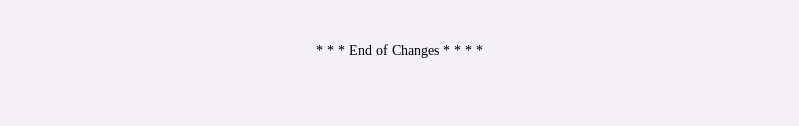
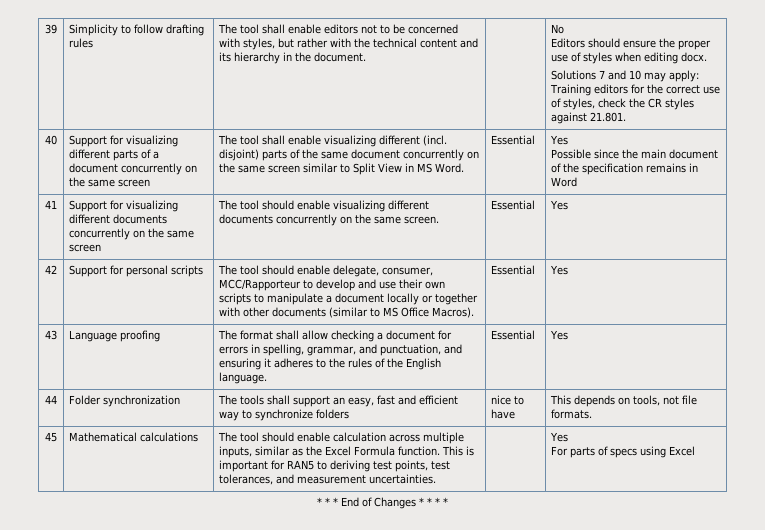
(316, 50) none -> [45,24,57,34] [69,24,205,36] [69,38,94,48] [218,24,459,34] [219,38,479,50] [219,52,367,64] [551,24,565,34] [551,38,712,50] [551,52,708,64] [551,70,700,82] [550,84,721,96] [551,98,695,110] [551,112,627,124] [45,135,57,145] [69,135,179,147] [69,149,160,161] [69,163,198,175] [69,177,151,187] [218,135,448,147] [219,149,480,161] [219,163,465,175] [491,135,536,145] [550,135,569,145] [551,149,719,159] [551,163,699,175] [551,177,578,187] [45,200,57,209] [69,200,179,212] [69,214,168,224] [69,228,195,240] [69,244,102,252] [218,200,430,212] [219,214,440,226] [491,200,536,210] [550,200,569,210] [45,265,57,274] [69,265,204,277] [218,265,434,277] [219,279,446,291] [219,293,479,305] [219,307,475,318] [491,265,536,275] [550,265,569,275] [45,330,57,340] [69,330,161,342] [218,330,453,342] [219,344,463,356] [219,358,442,370] [219,372,268,384] [491,330,536,340] [550,330,569,340] [45,395,57,404] [69,395,181,407] [218,395,459,407] [219,409,350,421] [491,395,525,405] [491,409,516,419] [550,395,698,407] [551,409,593,419] [45,432,57,442] [69,432,199,442] [218,432,465,444] [219,446,475,458] [219,460,451,472] [219,474,437,485] [550,432,569,442] [551,446,696,458] 39 | Simplicity to follow drafting rules | The tool shall enable editors not to be concerned with styles, but rather with the technical content and its hierarchy in the document. | | No // Editors should ensure the proper use of styles when editing docx. // Solutions 7 and 10 may apply: Training editors for the correct use of styles, check the CR styles against 21.801. // 40 | Support for visualizing different parts of a document concurrently on the same screen | The tool shall enable visualizing different (incl. disjoint) parts of the same document concurrently on the same screen similar to Split View in MS Word. | Essential | Yes // Possible since the main document of the specification remains in Word // 41 | Support for visualizing different documents concurrently on the same screen | The tool should enable visualizing different documents concurrently on the same screen. | Essential | Yes // 42 | Support for personal scripts | The tool should enable delegate, consumer, MCC/Rapporteur to develop and use their own scripts to manipulate a document locally or together with other documents (similar to MS Office Macros). | Essential | Yes // 43 | Language proofing | The format shall allow checking a document for errors in spelling, grammar, and punctuation, and ensuring it adheres to the rules of the English language. | Essential | Yes // 44 | Folder synchronization | The tools shall support an easy, fast and efficient way to synchronize folders | nice to have | This depends on tools, not file formats. // 45 | Mathematical calculations | The tool should enable calculation across multiple inputs, similar as the Excel Formula function. This is important for RAN5 to deriving test points, test tolerances, and measurement uncertainties. | | Yes // For parts of specs using Excel //

